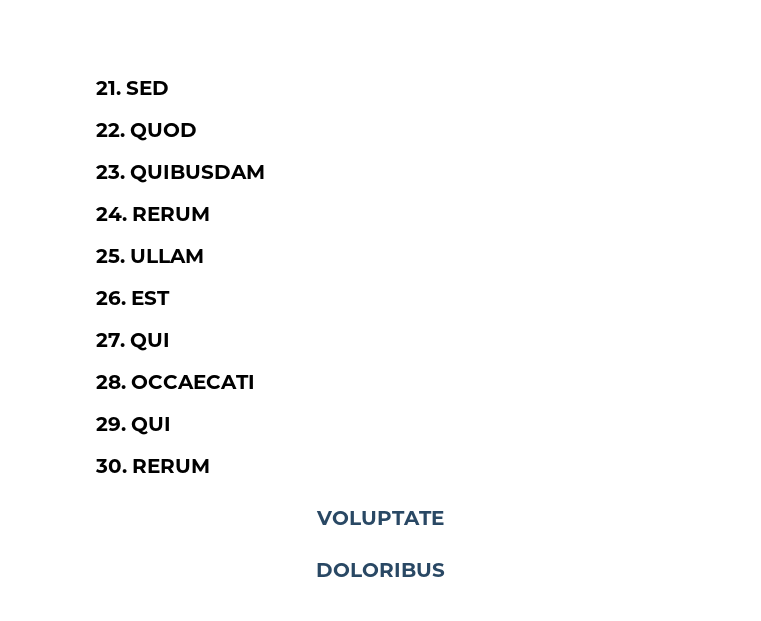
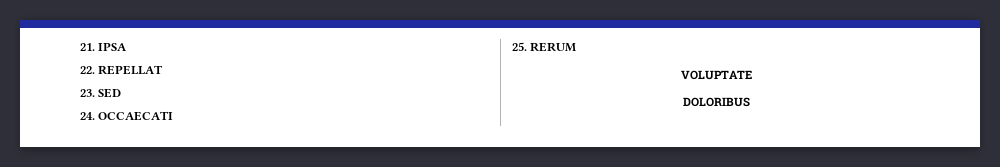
[126,81,170,95] [96,123,198,141] [96,165,266,183] SED // 22. QUOD // 23. QUIBUSDAM -> [98,42,128,51] [80,65,164,75] [80,88,122,98] IPSA // 22. REPELLAT // 23. SED
[132,207,211,221] RERUM -> [98,111,174,121] OCCAECATI
[130,249,205,263] [96,291,171,305] [96,333,171,351] [96,375,256,389] [96,417,172,435] [95,459,127,473] ULLAM // 26. EST // 27. QUI // 28. OCCAECATI // 29. QUI // 30. -> (527, 46) none

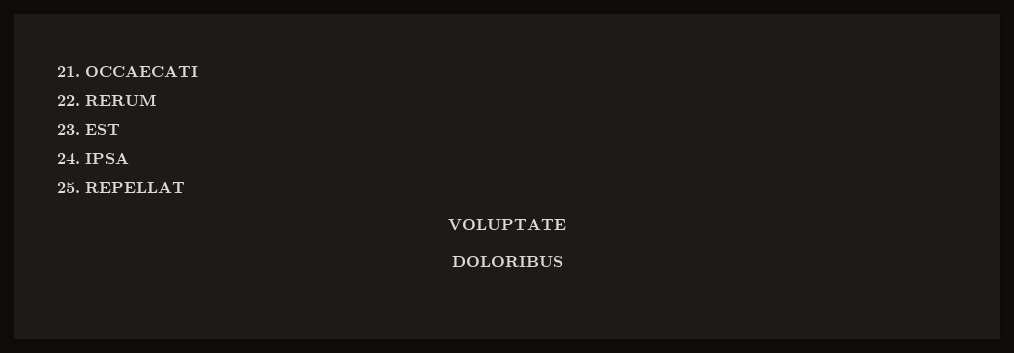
(95, 47) none -> [85,66,198,77] [57,94,156,106] [57,124,120,135] [57,153,80,165] OCCAECATI // 22. RERUM // 23. EST // 24.
[80,66,95,74] 22. -> [57,182,80,193] 25.
[80,88,122,98] [80,111,174,121] [512,42,577,52] // 23. SED // 24. OCCAECATI // 25. RERUM -> (185, 187) none

